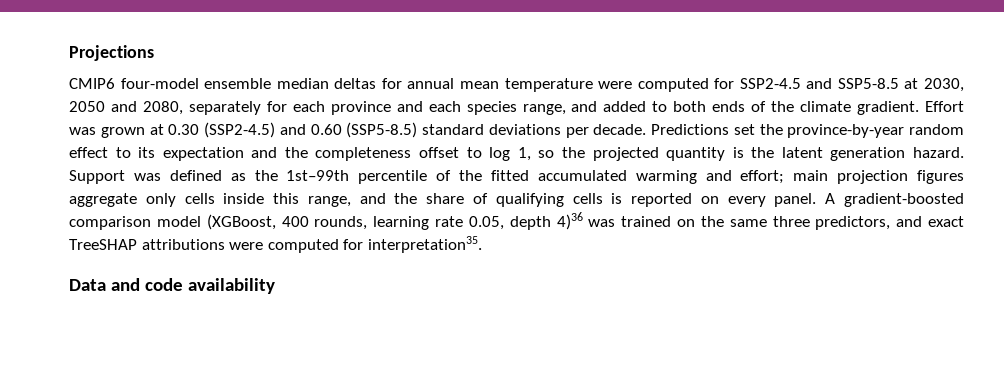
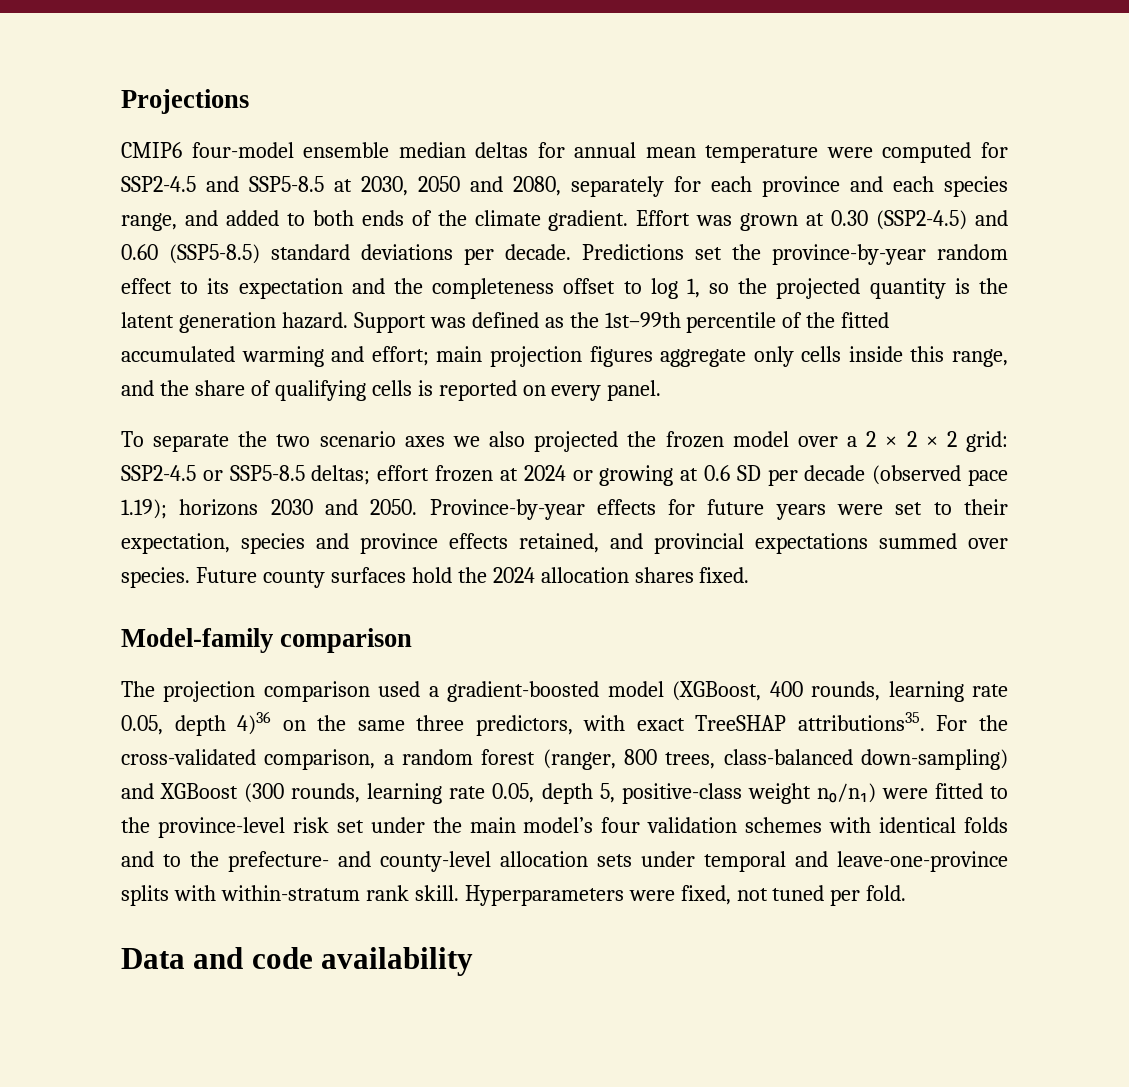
[825,193,965,207] [69,216,151,230] A gradient-boosted comparison -> [121,431,1008,452] [121,465,1008,486] [121,499,1008,520] [121,533,1008,554] [121,567,750,588] [121,628,413,653] [121,681,600,702] // To separate the two scenario axes we also projected the frozen model over a 2 × 2 × 2 grid: SSP2-4.5 or SSP5-8.5 deltas; effort frozen at 2024 or growing at 0.6 SD per decade (observed pace 1.19); horizons 2030 and 2050. Province-by-year effects for future years were set to their expectation, species and province effects retained, and provincial expectations summed over species. Future county surfaces hold the 2024 allocation shares fixed. // Model-family comparison // The projection comparison used a gradient-boosted
[588,216,672,227] was trained -> (272, 723) none
[896,216,923,227] and -> [583,715,626,731] with
[141,236,482,253] attributions were computed for interpretation35. -> [797,712,1009,731] [121,749,1008,770] [121,783,1008,804] [121,817,1008,838] [121,851,1008,872] [121,885,907,906] attributions35. For the cross-validated comparison, a random forest (ranger, 800 trees, class-balanced down-sampling) and XGBoost (300 rounds, learning rate 0.05, depth 5, positive-class weight n₀/n₁) were fitted to the province-level risk set under the main model’s four validation schemes with identical folds and to the prefecture- and county-level allocation sets under temporal and leave-one-province splits with within-stratum rank skill. Hyperparameters were fixed, not tuned per fold.

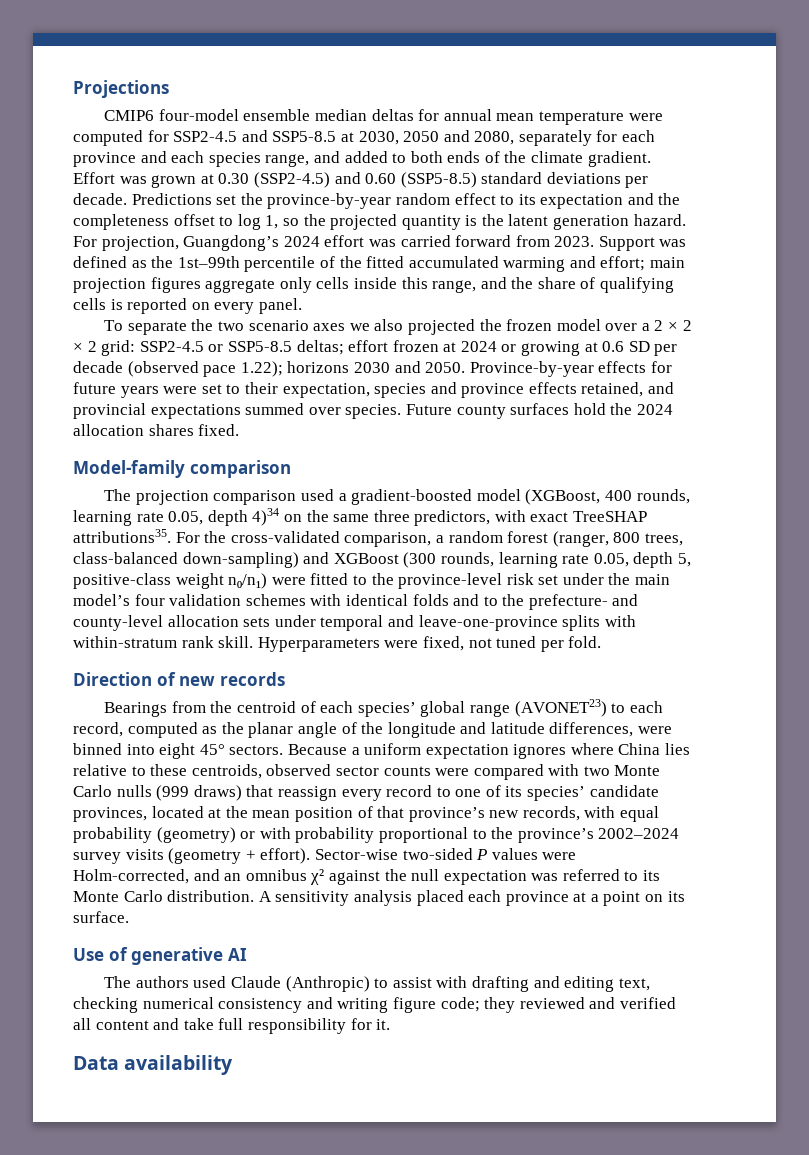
(348, 320) none -> [73,235,595,251] For projection, Guangdong’s 2024 effort was carried forward from 2023.
[121,499,167,519] 1.19); -> [240,361,283,377] 1.22);
[237,711,272,735] 4)36 -> [252,508,280,526] 4)34
(907, 893) none -> [73,672,285,686] [104,699,663,717] [73,722,673,738] [73,743,691,759] [73,764,661,780] [73,785,659,801] [73,806,660,822] [73,827,680,843] [73,848,577,864] [73,869,661,885] [73,890,685,906] [73,911,129,923] [73,947,247,965] [104,976,650,992] [73,997,676,1013] [73,1018,391,1034] // Direction of new records // Bearings from the centroid of each species’ global range (AVONET23) to each record, computed as the planar angle of the longitude and latitude differences, were binned into eight 45° sectors. Because a uniform expectation ignores where China lies relative to these centroids, observed sector counts were compared with two Monte Carlo nulls (999 draws) that reassign every record to one of its species’ candidate provinces, located at the mean position of that province’s new records, with equal probability (geometry) or with probability proportional to the province’s 2002–2024 survey visits (geometry + effort). Sector-wise two-sided P values were Holm-corrected, and an omnibus χ² against the null expectation was referred to its Monte Carlo distribution. A sensitivity analysis placed each province at a point on its surface. // Use of generative AI // The authors used Claude (Anthropic) to assist with drafting and editing text, checking numerical consistency and writing figure code; they reviewed and verified all content and take full responsibility for it.
[193,947,313,969] and code -> (119, 1063) none

